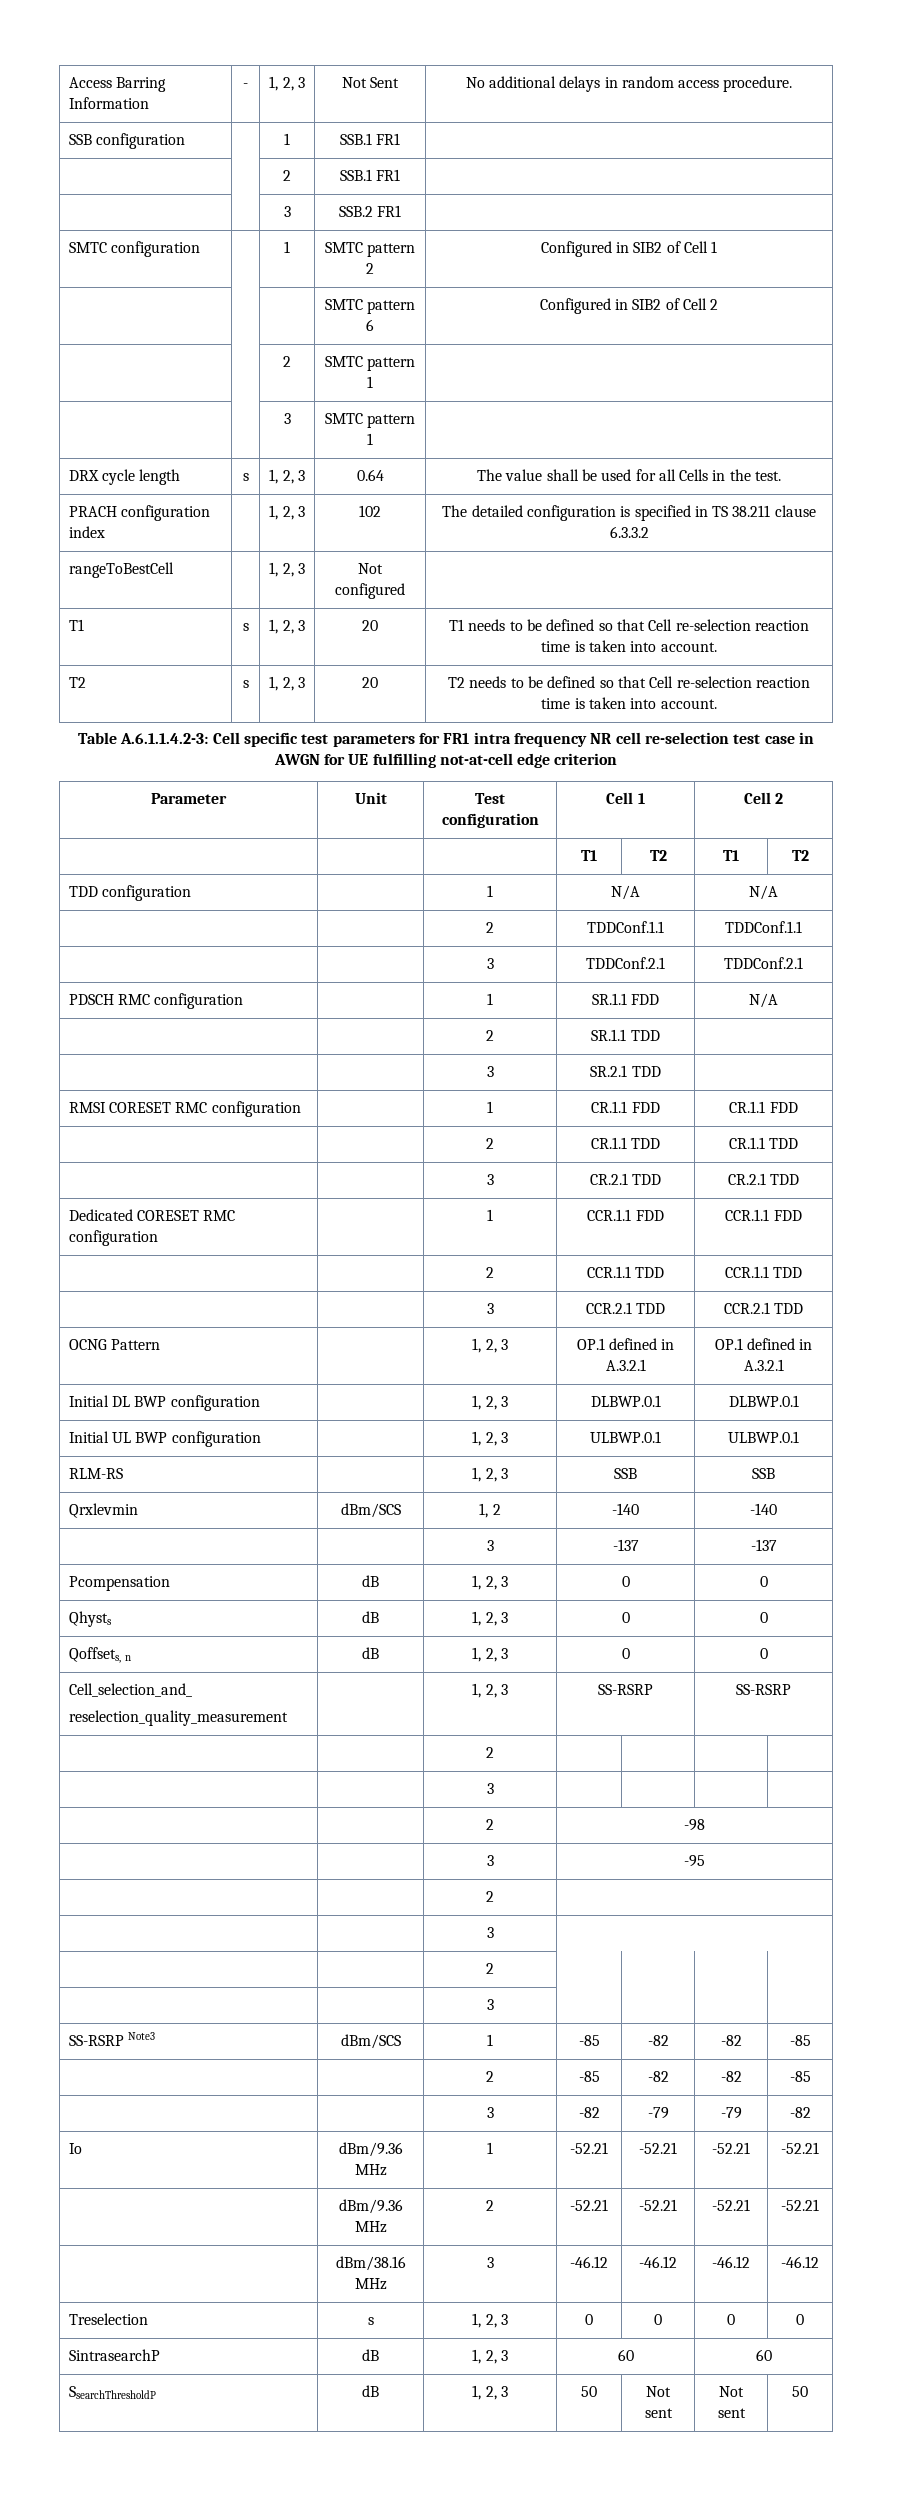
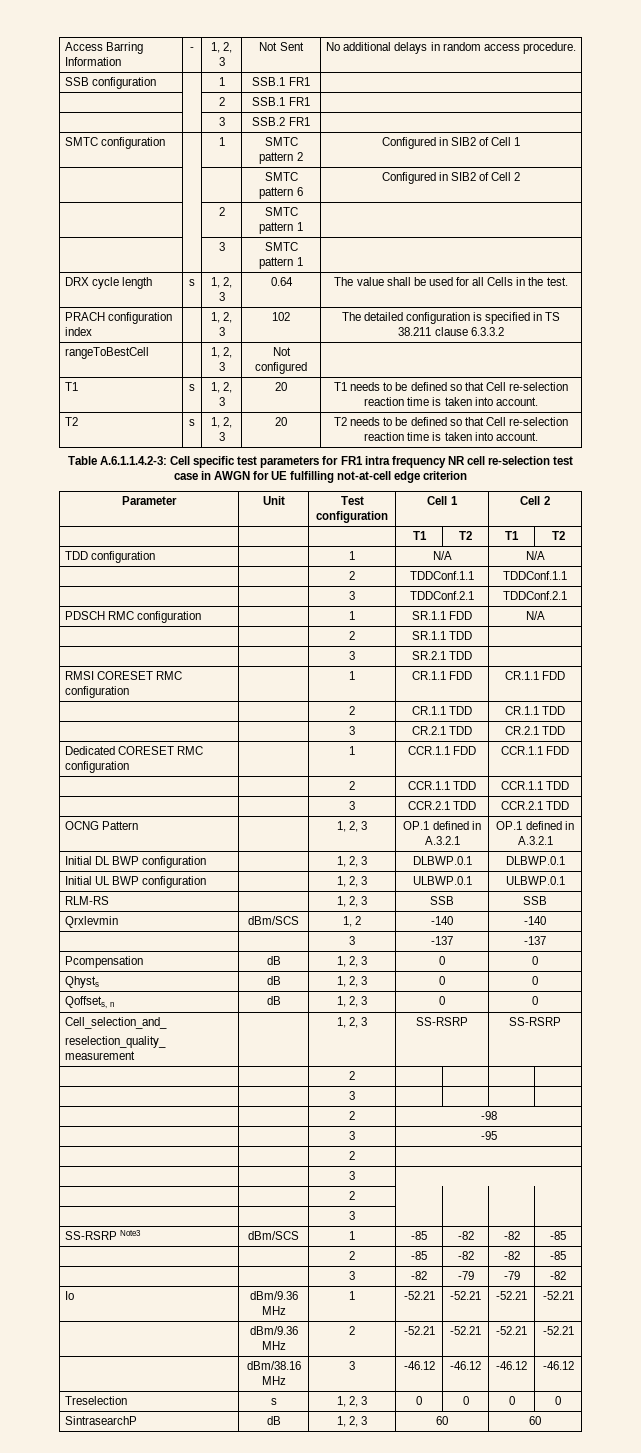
[68,2386,156,2399] [362,2385,379,2397] [472,2385,508,2400] [581,2386,597,2397] [646,2386,671,2397] [644,2408,673,2418] [719,2386,744,2397] [717,2408,746,2418] [792,2386,808,2397] // SsearchThresholdP | dB | 1, 2, 3 | 50 | Not sent | Not sent | 50 -> (541, 1420) none

